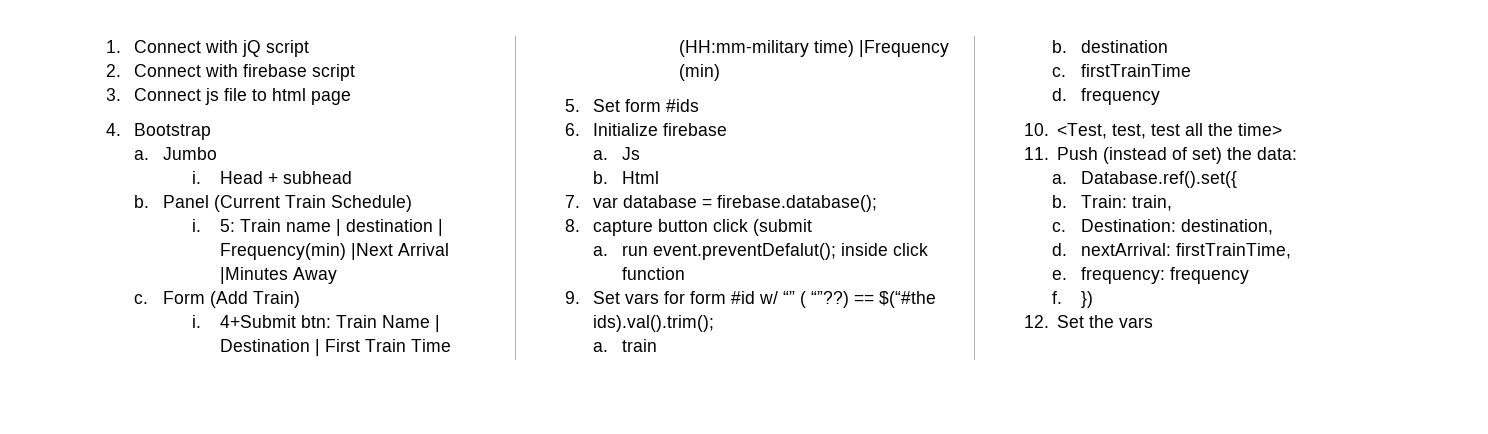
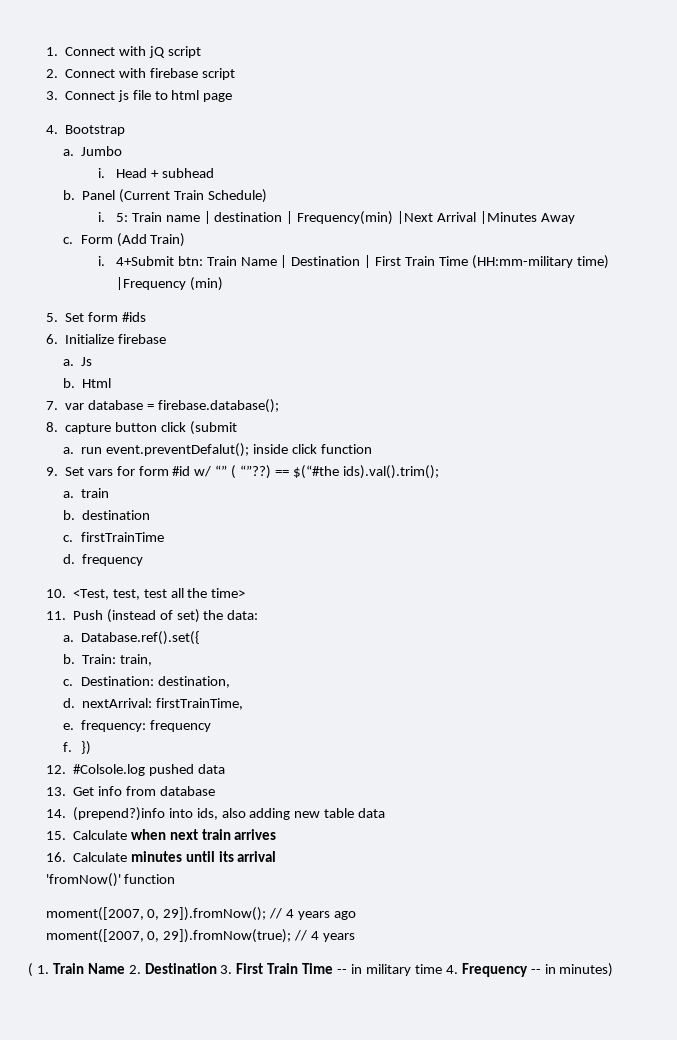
[1057,315,1154,328] Set the vars -> [72,764,225,776] [45,786,215,796] [45,807,386,821] [45,829,277,840] [45,851,277,862] [45,873,176,887] [45,907,357,921] [45,929,356,943] [28,963,614,977] #Colsole.log pushed data // 13. Get info from database // 14. (prepend?)info into ids, also adding new table data // 15. Calculate when next train arrives // 16. Calculate minutes until its arrival // 'fromNow()' function // moment([2007, 0, 29]).fromNow(); // 4 years ago // moment([2007, 0, 29]).fromNow(true); // 4 years // ( 1. Train Name 2. Destination 3. First Train Time -- in military time 4. Frequency -- in minutes)

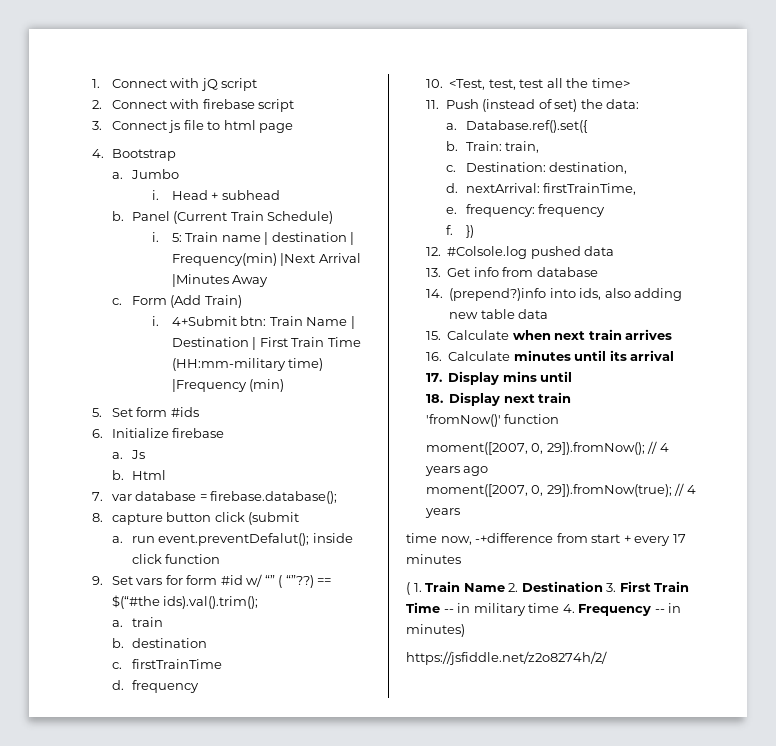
(277, 856) none -> [425,371,573,385] [425,392,572,406] // 17. Display mins until // 18. Display next train
(356, 937) none -> [406,533,686,546] [406,554,461,564] // time now, -+difference from start + every 17 minutes
(614, 970) none -> [406,651,607,665] // https://jsfiddle.net/z2o8274h/2/

